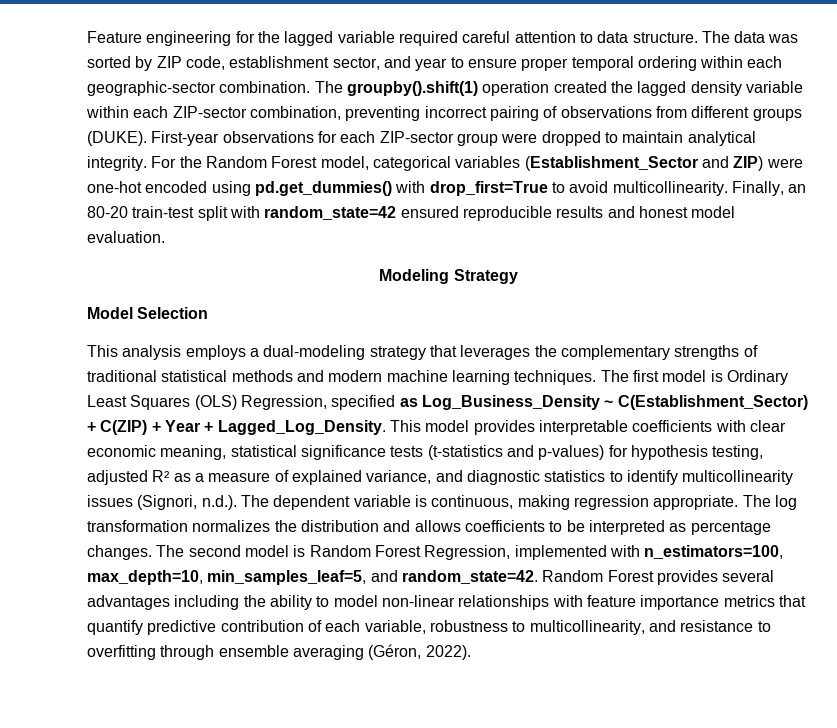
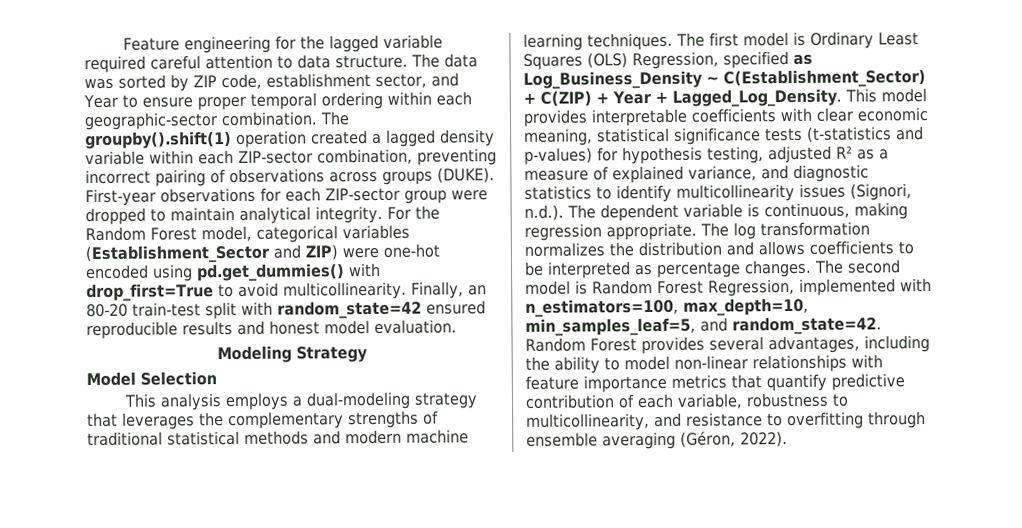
[415,58,448,71] year -> [83,94,118,109] Year
[610,81,633,93] the -> [372,133,382,144] a
[655,106,750,118] from different -> [329,171,378,183] across
[87,595,170,610] advantages -> [768,335,860,354] advantages,

